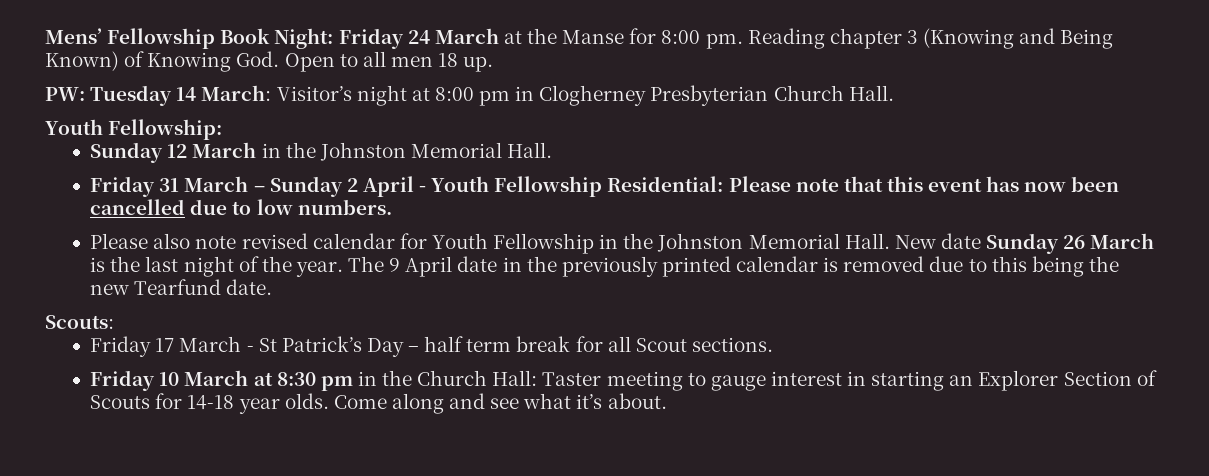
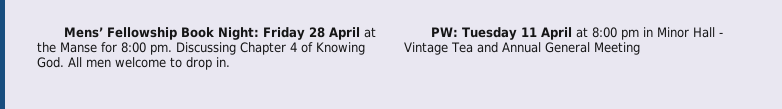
[407,28,499,44] 24 March -> [309,27,361,40] 28 April
[747,28,1114,49] [45,51,494,72] [45,85,894,106] [45,119,223,140] [90,142,553,163] [90,176,1120,197] [90,199,392,215] [90,233,1155,254] [90,256,1120,277] [90,279,273,295] [45,315,114,329] [90,336,773,357] [90,370,1157,391] [90,393,667,414] Reading chapter 3 (Knowing and Being Known) of Knowing God. Open to all men 18 up. // PW: Tuesday 14 March: Visitor’s night at 8:00 pm in Clogherney Presbyterian Church Hall. // Youth Fellowship: // Sunday 12 March in the Johnston Memorial Hall. // Friday 31 March – Sunday 2 April - Youth Fellowship Residential: Please note that this event has now been cancelled due to low numbers. // Please also note revised calendar for Youth Fellowship in the Johnston Memorial Hall. New date Sunday 26 March is the last night of the year. The 9 April date in the previously printed calendar is removed due to this being the new Tearfund date. // Scouts: // Friday 17 March - St Patrick’s Day – half term break for all Scout sections. // Friday 10 March at 8:30 pm in the Church Hall: Taster meeting to gauge interest in starting an Explorer Section of Scouts for 14-18 year olds. Come along and see what it’s about. -> [176,42,365,55] [37,57,230,70] [431,27,724,40] [404,42,640,55] Discussing Chapter 4 of Knowing God. All men welcome to drop in. // PW: Tuesday 11 April at 8:00 pm in Minor Hall - Vintage Tea and Annual General Meeting

